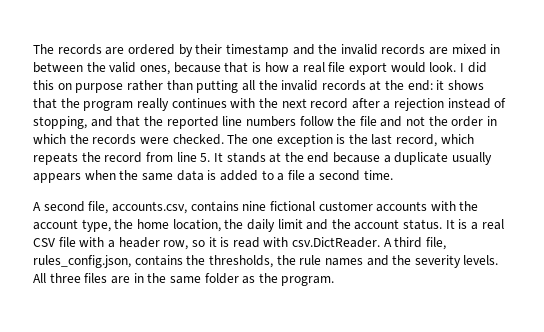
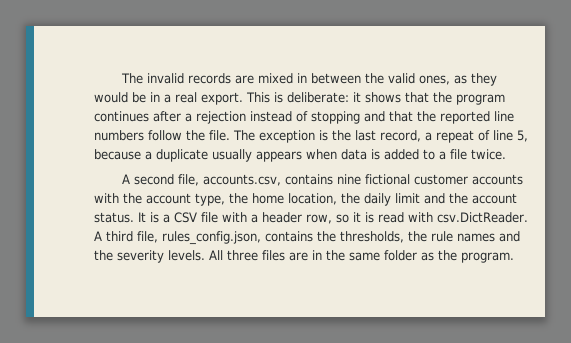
[33,44,338,57] The records are ordered by their timestamp and the -> [121,73,144,84] The
[173,62,487,75] [33,80,433,93] because that is how a real file export would look. I did this on purpose rather than putting all the invalid records at the end: -> [454,73,498,86] [94,92,349,105] as they would be in a real export. This is deliberate:
[136,98,349,111] really continues with the next record -> [94,111,149,122] continues
[33,116,87,129] stopping, -> [311,111,360,124] stopping
[359,116,498,127] [33,134,273,145] file and not the order in which the records were checked. The one -> [209,130,255,141] file. The
[440,134,474,144] [33,152,330,165] which repeats the record from line 5. It stands at the end -> [425,130,528,143] a repeat of line 5,
[119,170,173,181] the same -> (337, 154) none
[308,170,393,181] a second time. -> [471,149,506,160] twice.
[481,219,504,230] real -> (170, 218) none

